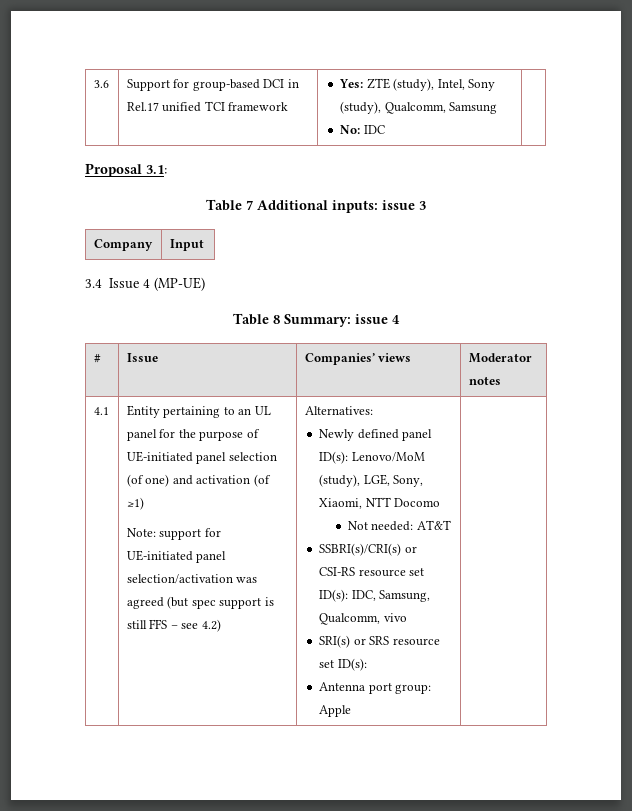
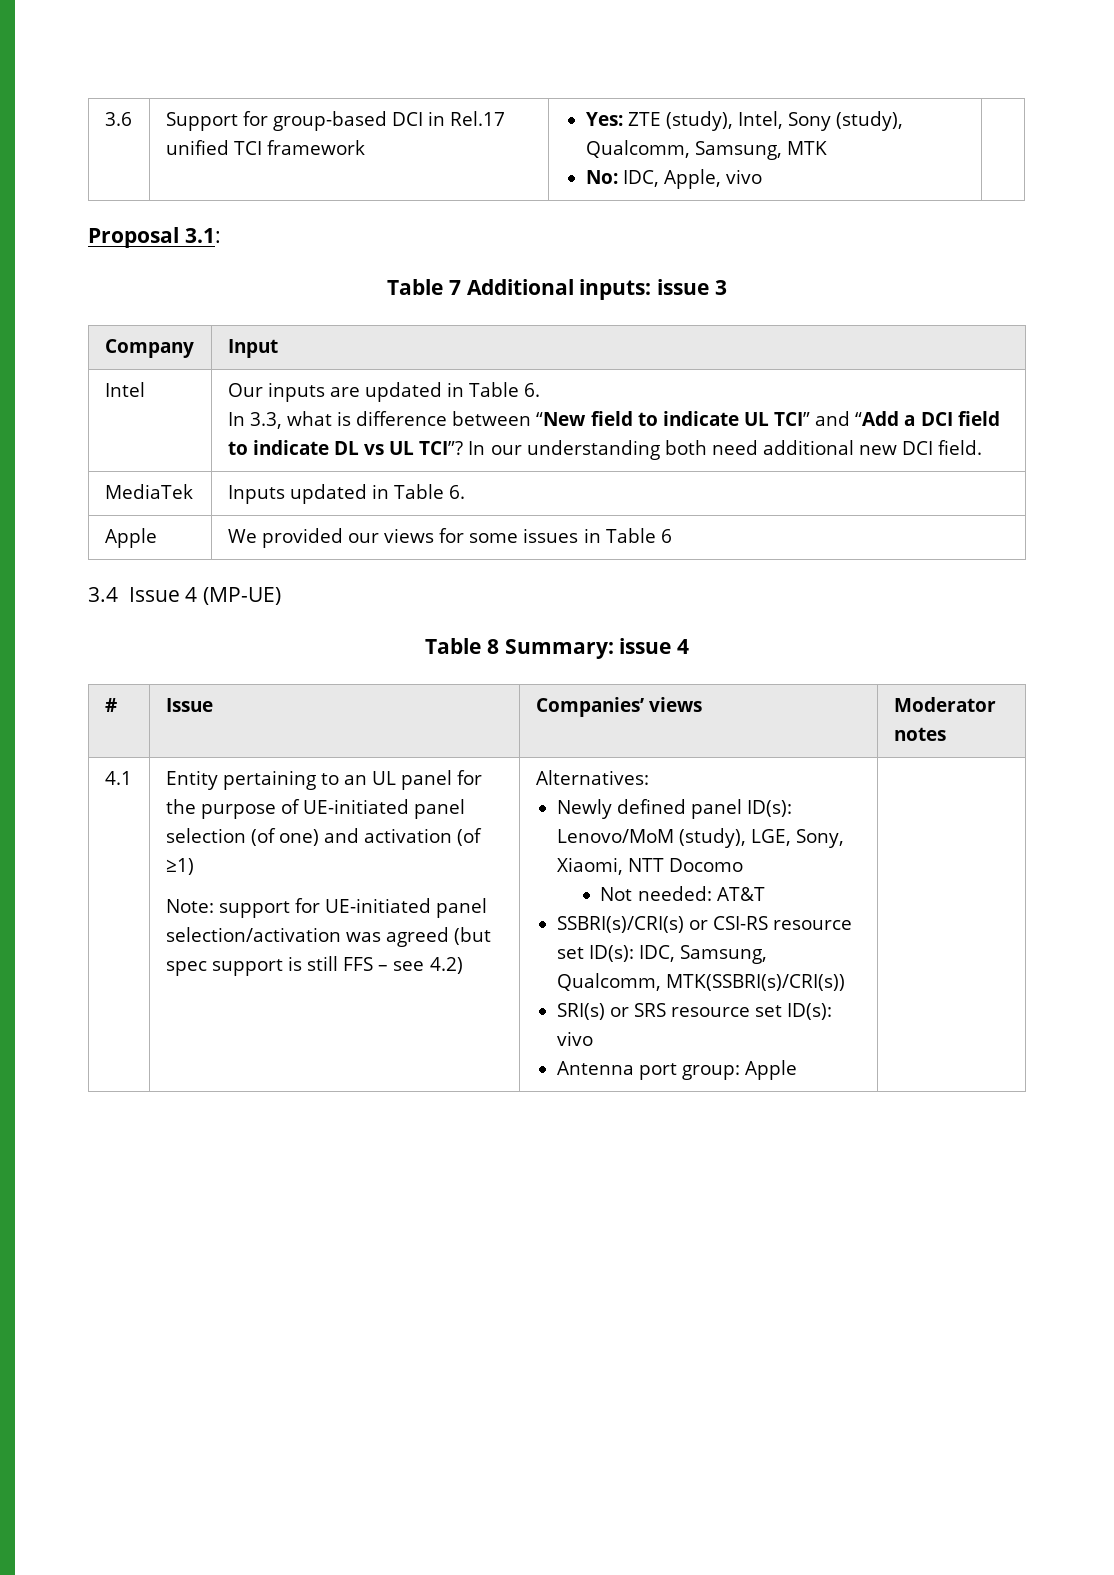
[449,102,498,114] Samsung -> [694,141,827,160] Samsung, MTK
[363,125,385,134] IDC -> [622,169,762,189] IDC, Apple, vivo
(204, 245) none -> [104,382,145,397] [227,382,541,402] [227,411,1000,429] [227,440,983,460] [104,484,193,499] [227,484,466,504] [104,528,157,548] [227,528,672,548] // Intel | Our inputs are updated in Table 6. // In 3.3, what is difference between “New field to indicate UL TCI” and “Add a DCI field to indicate DL vs UL TCI”? In our understanding both need additional new DCI field. // MediaTek | Inputs updated in Table 6. // Apple | We provided our views for some issues in Table 6
[383,613,407,622] vivo -> [665,974,845,991] MTK(SSBRI(s)/CRI(s))
(367, 664) none -> [556,1031,593,1046] vivo

